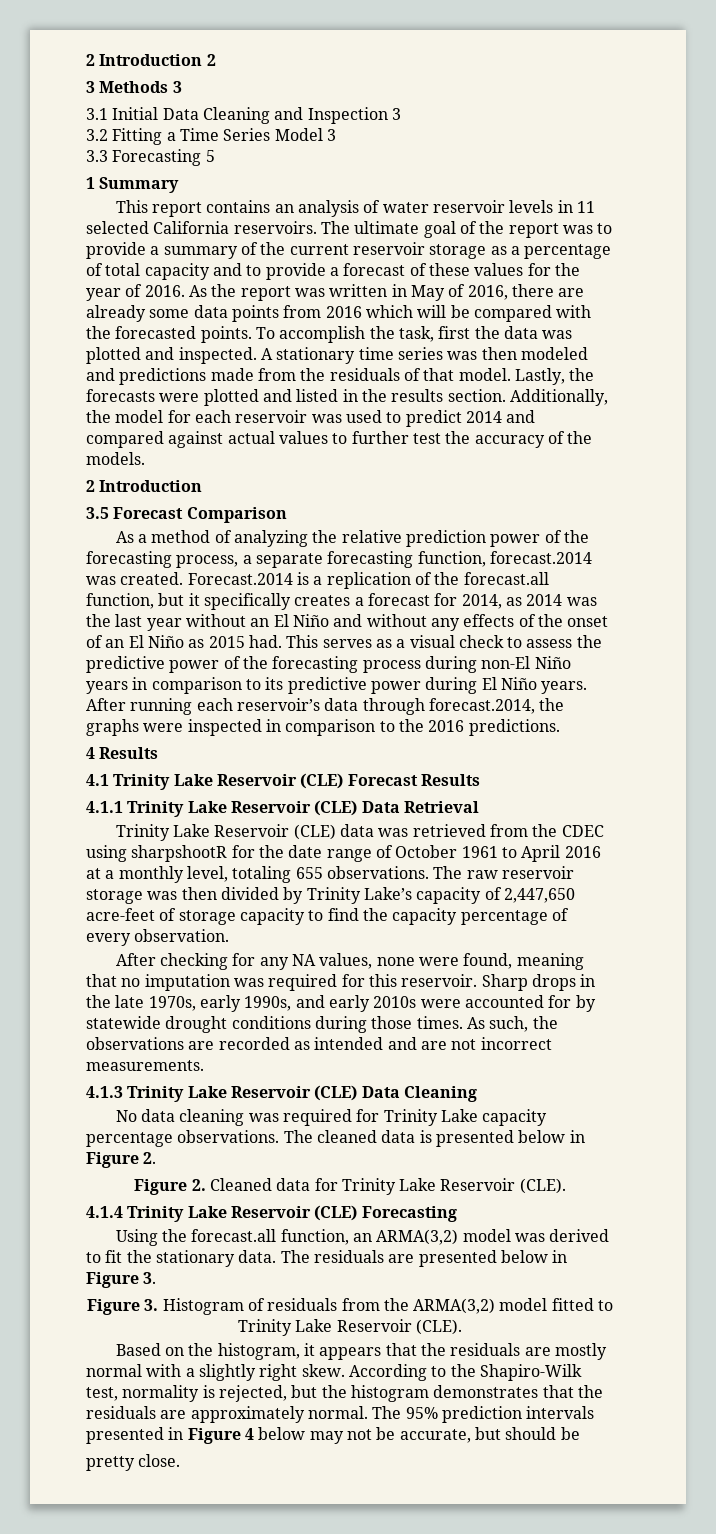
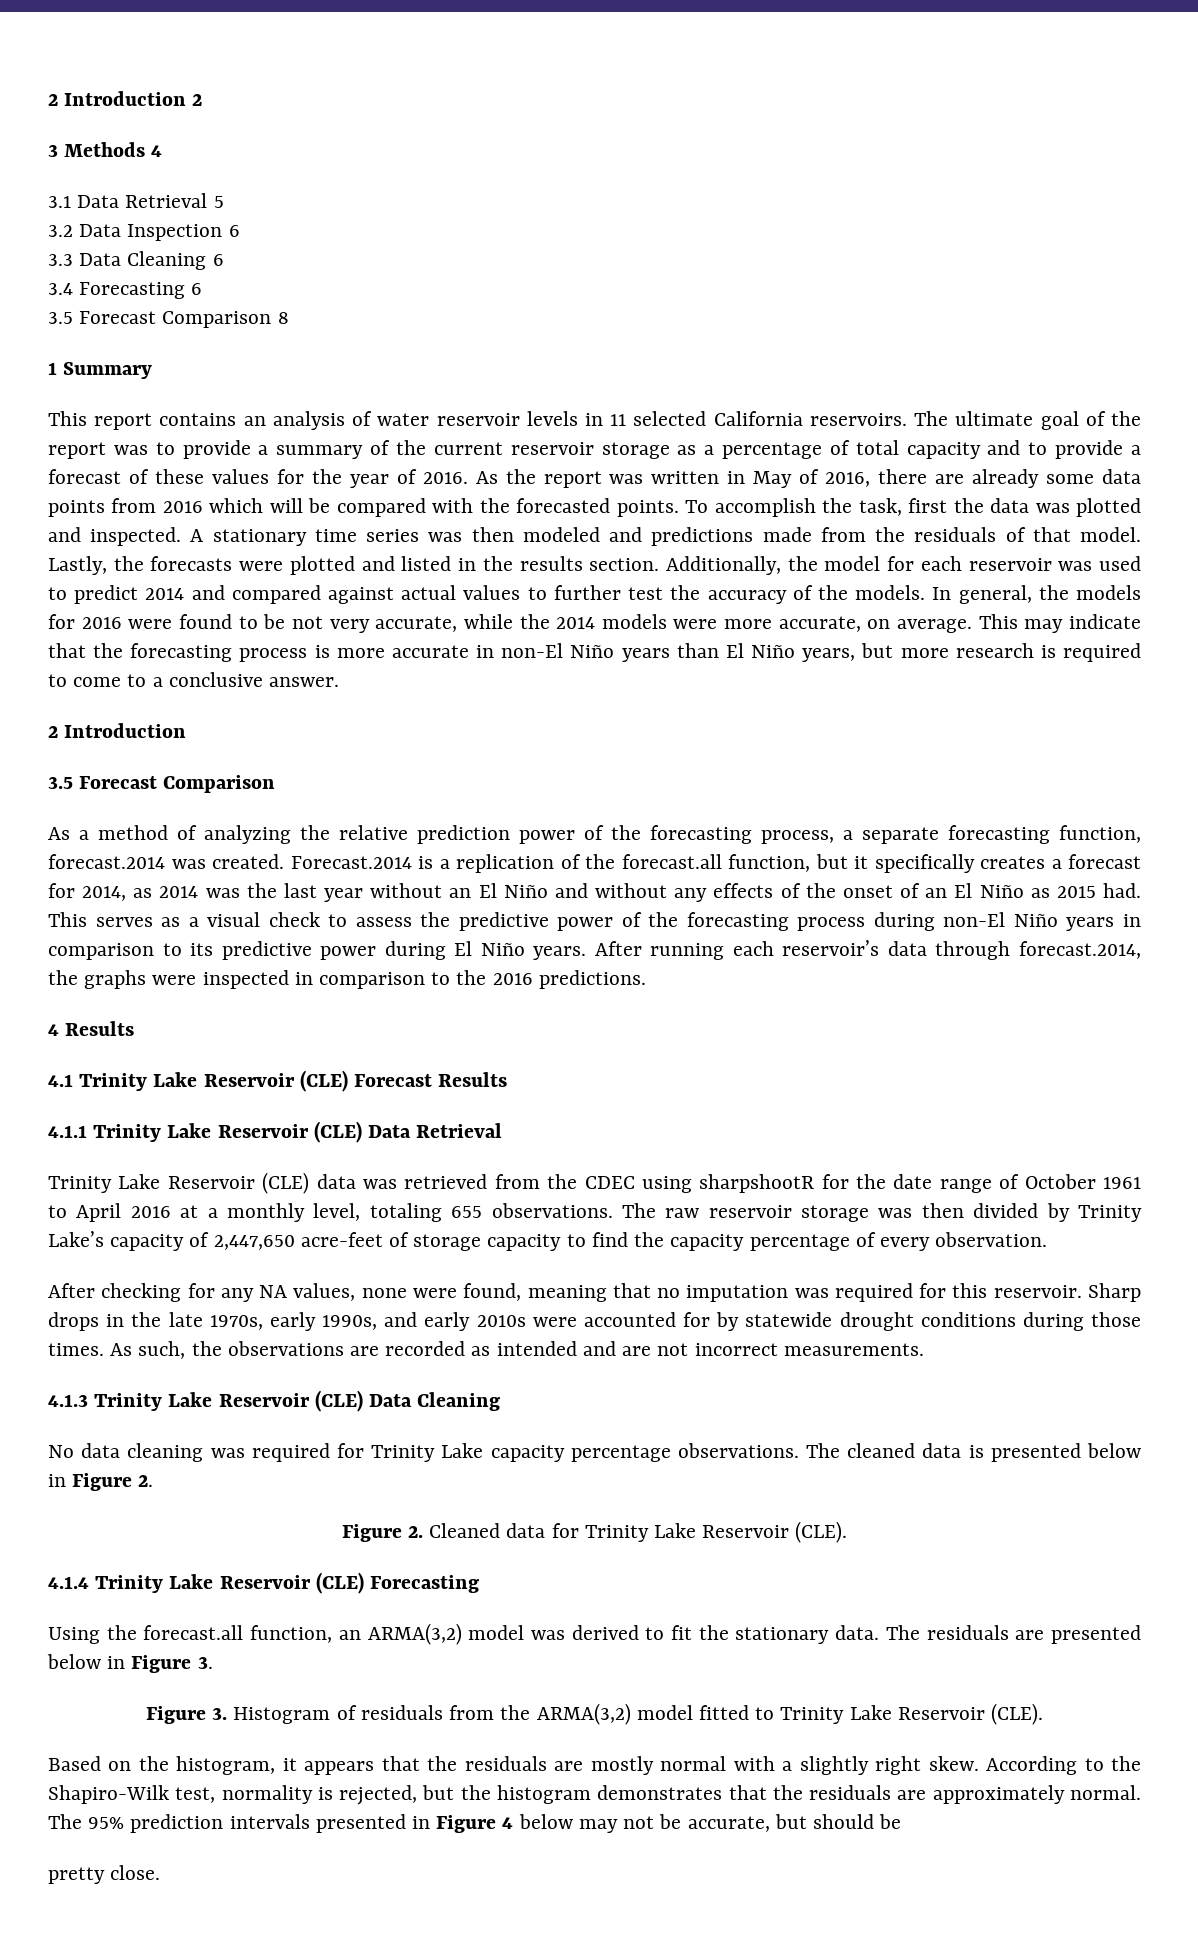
[172,81,182,93] 3 -> [151,145,163,157] 4
[112,107,401,124] [86,128,336,145] [86,149,215,166] Initial Data Cleaning and Inspection 3 // 3.2 Fitting a Time Series Model 3 // 3.3 Forecasting 5 -> [77,193,224,208] [48,224,240,241] [48,251,224,270] [48,282,203,299] [48,311,289,328] Data Retrieval 5 // 3.2 Data Inspection 6 // 3.3 Data Cleaning 6 // 3.4 Forecasting 6 // 3.5 Forecast Comparison 8
(145, 458) none -> [932,585,1141,604] [48,614,1141,633] [48,643,1141,662] [48,672,340,687] In general, the models for 2016 were found to be not very accurate, while the 2014 models were more accurate, on average. This may indicate that the forecasting process is more accurate in non-El Niño years than El Niño years, but more research is required to come to a conclusive answer.

